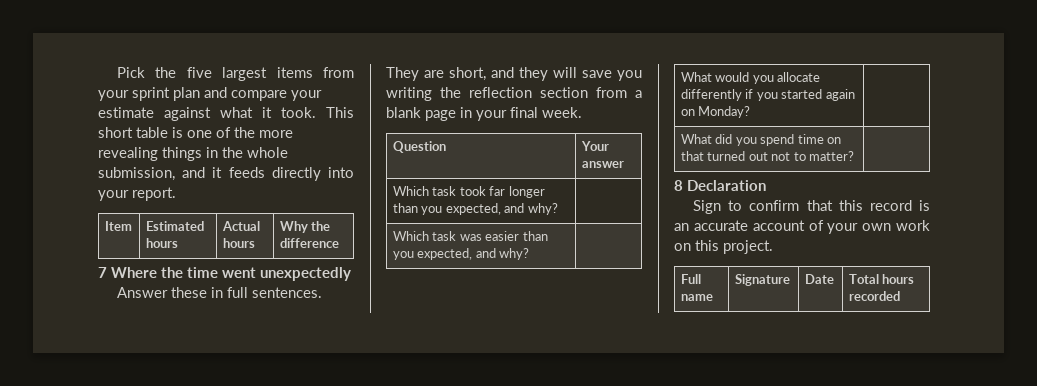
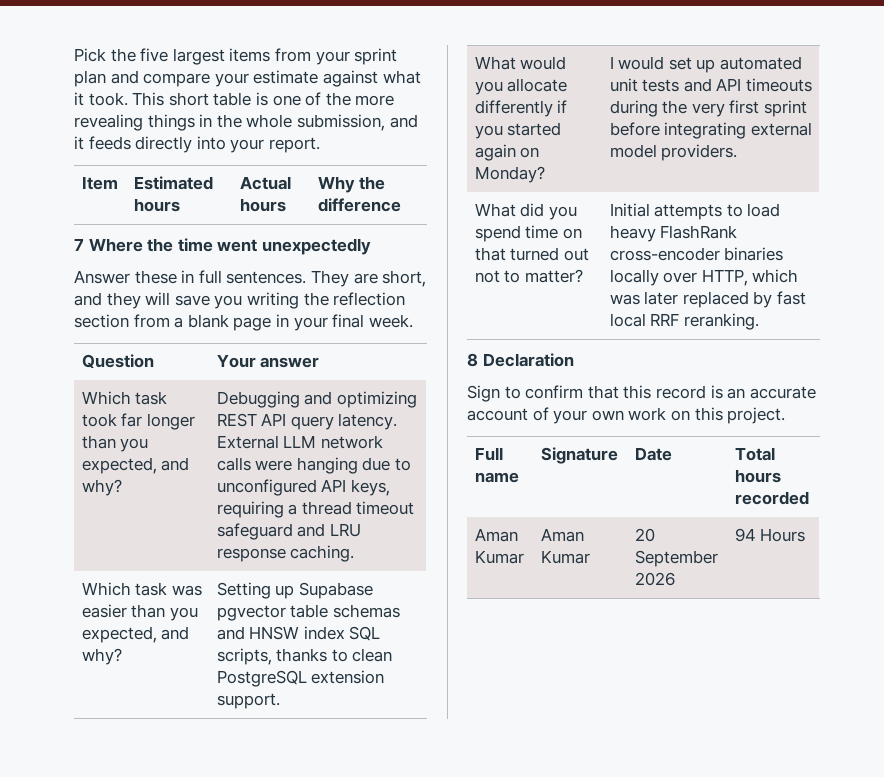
(558, 209) none -> [216,391,417,408] [216,413,398,430] [216,435,383,449] [216,457,411,474] [216,479,390,496] [216,501,415,518] [216,523,361,540] [216,545,355,562] Debugging and optimizing REST API query latency. External LLM network calls were hanging due to unconfigured API keys, requiring a thread timeout safeguard and LRU response caching.
(530, 254) none -> [216,582,373,599] [216,604,400,621] [216,626,381,641] [216,648,393,665] [216,670,385,687] [216,693,280,709] Setting up Supabase pgvector table schemas and HNSW index SQL scripts, thanks to clean PostgreSQL extension support.
(751, 112) none -> [609,56,802,73] [609,78,812,92] [609,100,807,117] [609,122,812,139] [609,144,738,161] I would set up automated unit tests and API timeouts during the very first sprint before integrating external model providers.
(855, 156) none -> [609,203,781,220] [609,225,738,242] [609,247,784,261] [609,269,799,286] [609,291,806,308] [609,313,759,330] Initial attempts to load heavy FlashRank cross-encoder binaries locally over HTTP, which was later replaced by fast local RRF reranking.
(900, 296) none -> [474,528,518,542] [474,550,524,564] [540,528,584,542] [540,550,590,564] [634,528,655,542] [634,550,718,567] [634,572,675,586] [734,528,806,542] // Aman Kumar | Aman Kumar | 20 September 2026 | 94 Hours

